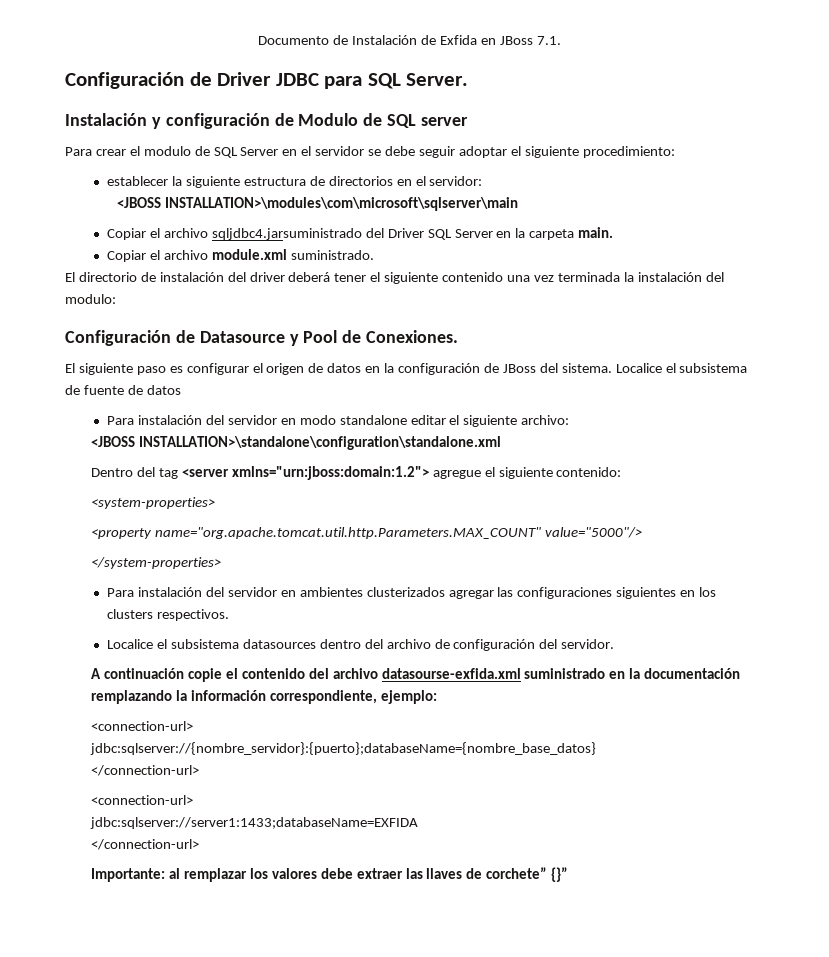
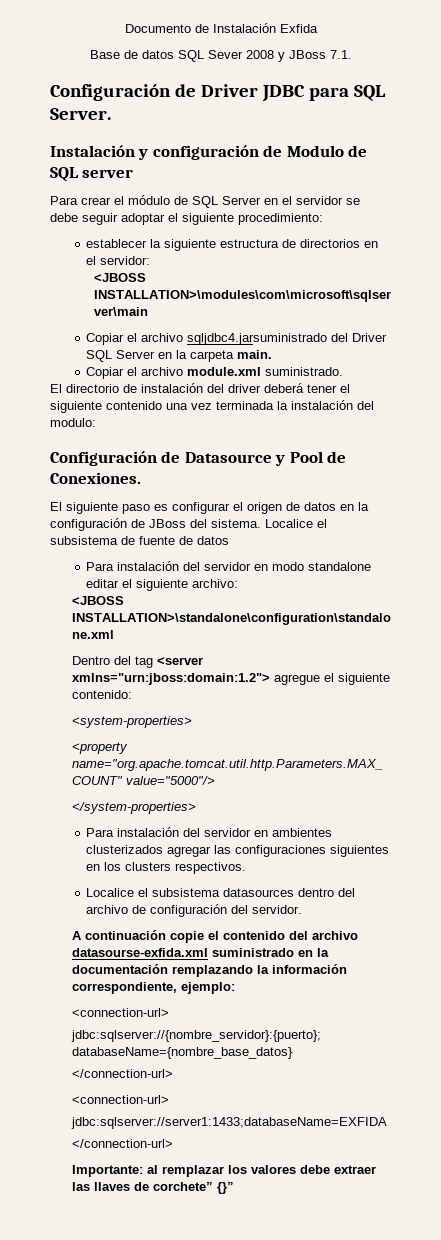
[421,35,496,45] de Exfida en -> [279,24,318,33] [89,50,285,62] Exfida // Base de datos SQL Sever 2008 y
[143,146,191,156] modulo -> [128,195,170,205] módulo

